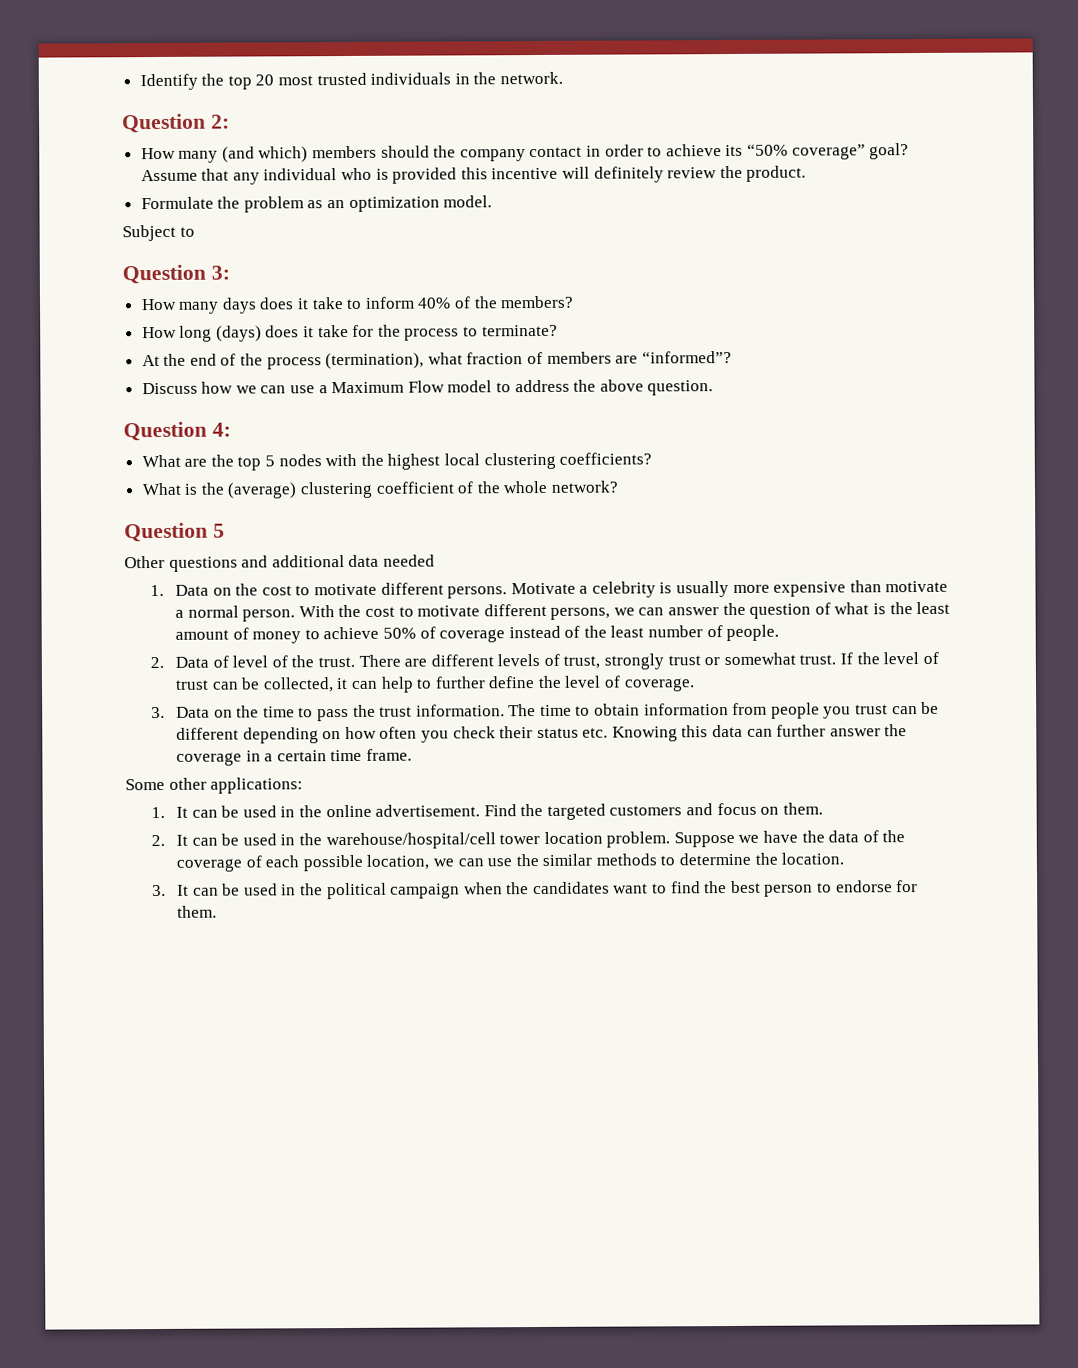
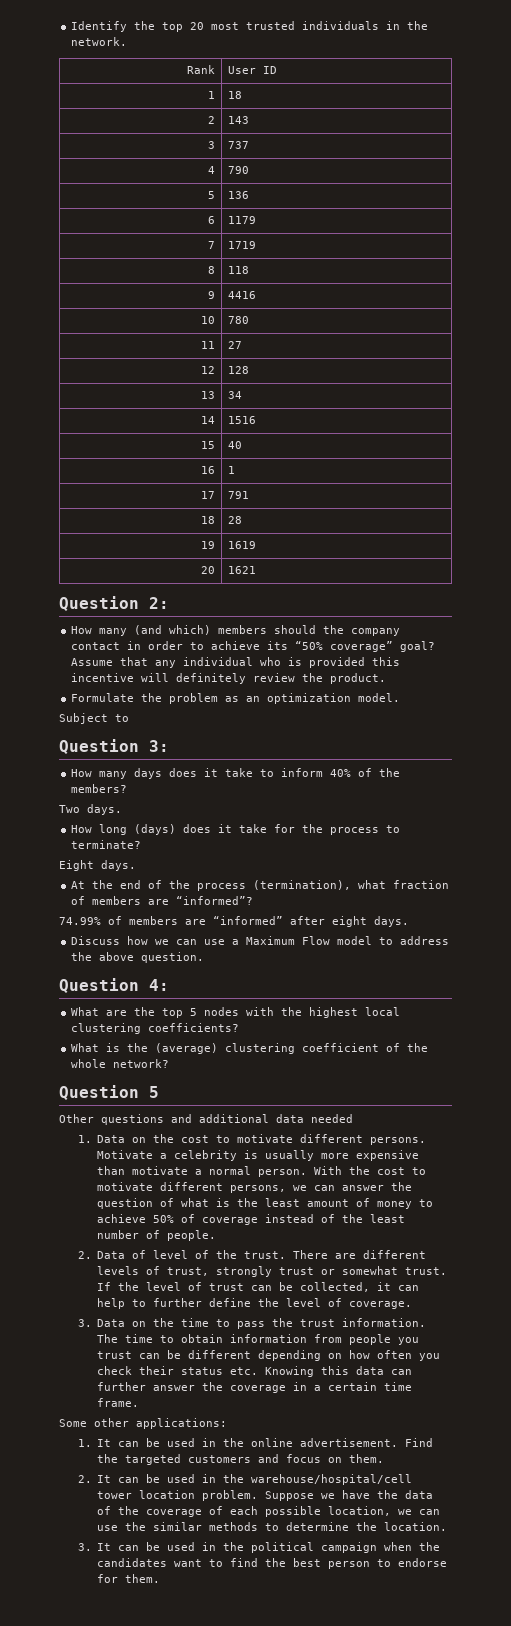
(564, 78) none -> [186,65,215,74] [228,66,278,74] [207,91,215,99] [228,91,243,99] [207,116,215,124] [228,116,250,124] [207,141,215,149] [228,141,250,149] [207,166,215,174] [228,166,250,174] [207,191,215,199] [228,191,250,199] [207,216,215,224] [228,216,257,224] [207,241,215,249] [228,241,257,249] [207,266,215,274] [228,266,250,274] [207,291,215,299] [228,291,257,299] [200,316,215,324] [228,316,250,324] [200,341,215,349] [228,341,243,349] [200,366,215,374] [228,366,250,374] [200,391,215,399] [228,391,243,399] [200,416,215,424] [228,416,257,424] [200,441,215,449] [228,441,243,449] [200,466,215,474] [228,466,236,474] [200,491,215,499] [228,491,250,499] [200,516,215,524] [228,516,243,524] [200,541,215,549] [228,541,257,549] [200,566,215,574] [228,566,257,574] // Rank | User ID // 1 | 18 // 2 | 143 // 3 | 737 // 4 | 790 // 5 | 136 // 6 | 1179 // 7 | 1719 // 8 | 118 // 9 | 4416 // 10 | 780 // 11 | 27 // 12 | 128 // 13 | 34 // 14 | 1516 // 15 | 40 // 16 | 1 // 17 | 791 // 18 | 28 // 19 | 1619 // 20 | 1621
(575, 302) none -> [59,804,122,815] // Two days.
(558, 330) none -> [59,860,136,871] // Eight days.
(732, 357) none -> [59,916,409,927] // 74.99% of members are “informed” after eight days.

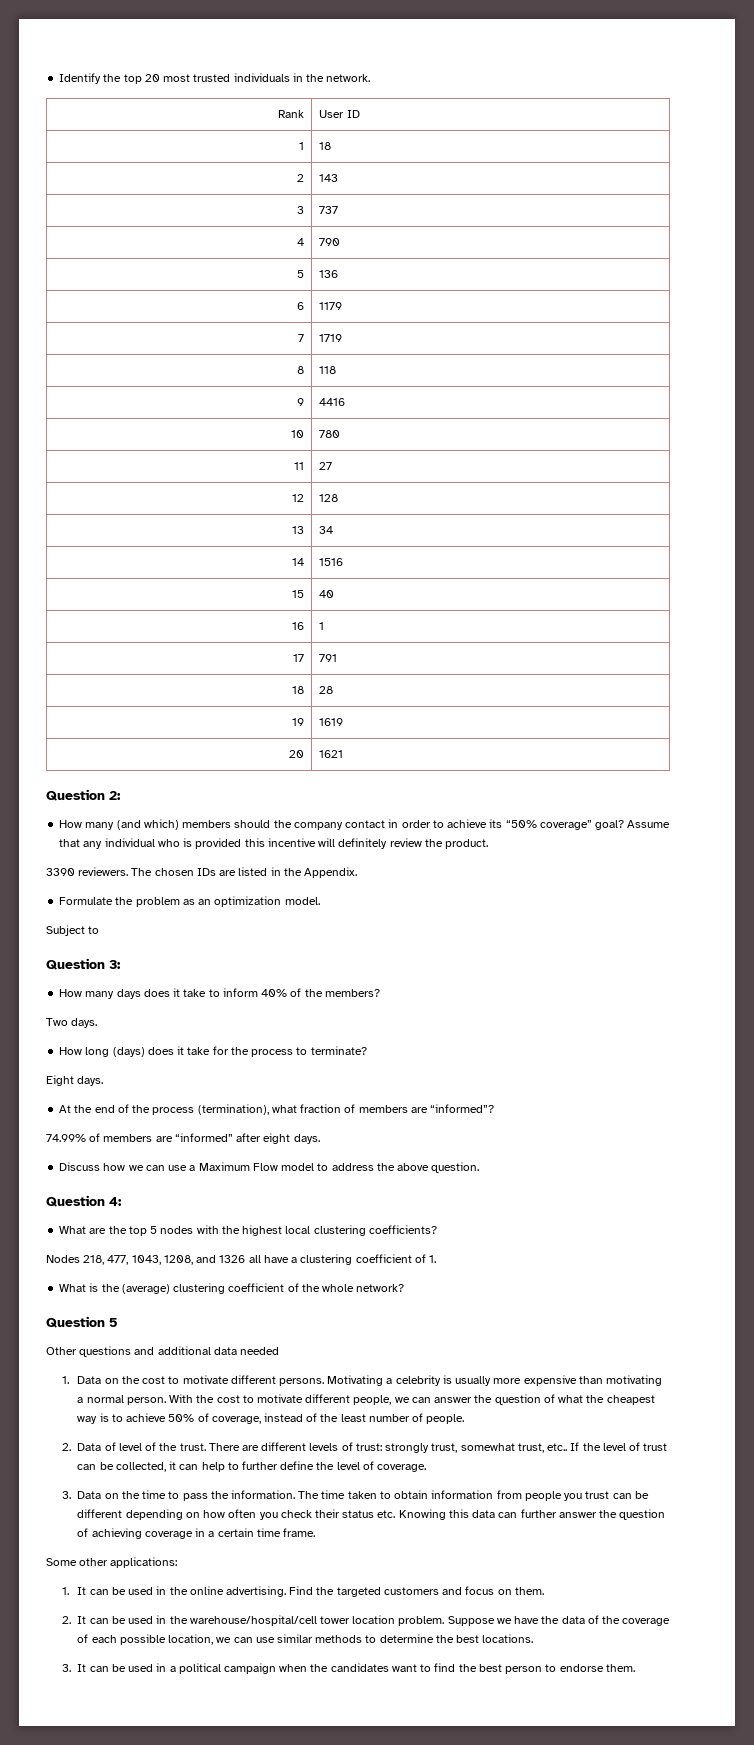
(387, 678) none -> [46,867,358,878] // 3390 reviewers. The chosen IDs are listed in the Appendix.
(240, 1027) none -> [46,1254,437,1265] // Nodes 218, 477, 1043, 1208, and 1326 all have a clustering coefficient of 1.
[97,1150,154,1159] Motivate -> [327,1375,384,1386] Motivating
[132,1166,189,1175] motivate -> [606,1375,663,1386] motivating
[230,1185,287,1193] persons, -> [353,1395,392,1405] people,
[216,1198,413,1209] is the least amount of money -> [586,1395,655,1405] [77,1413,109,1424] the cheapest way is
[202,1217,259,1225] coverage -> [211,1416,261,1424] coverage,
[167,1266,448,1277] trust, strongly trust or somewhat trust. -> [355,1443,568,1453] trust: strongly trust, somewhat trust, etc..
[300,1319,336,1327] trust -> (229, 1495) none
(154, 1338) none -> [347,1491,377,1499] taken
(224, 1386) none -> [619,1509,666,1520] [77,1528,142,1539] question of achieving
[300,1438,399,1447] advertisement. -> [225,1586,286,1597] advertising.
[125,1522,147,1531] the -> (275, 1640) none
[384,1522,448,1531] location. -> [456,1634,534,1643] best locations.
[223,1542,245,1551] the -> [169,1666,176,1672] a
[97,1574,119,1583] for -> (604, 1668) none

